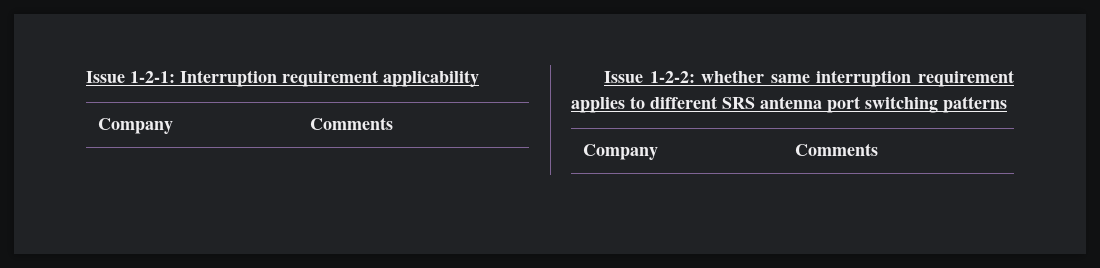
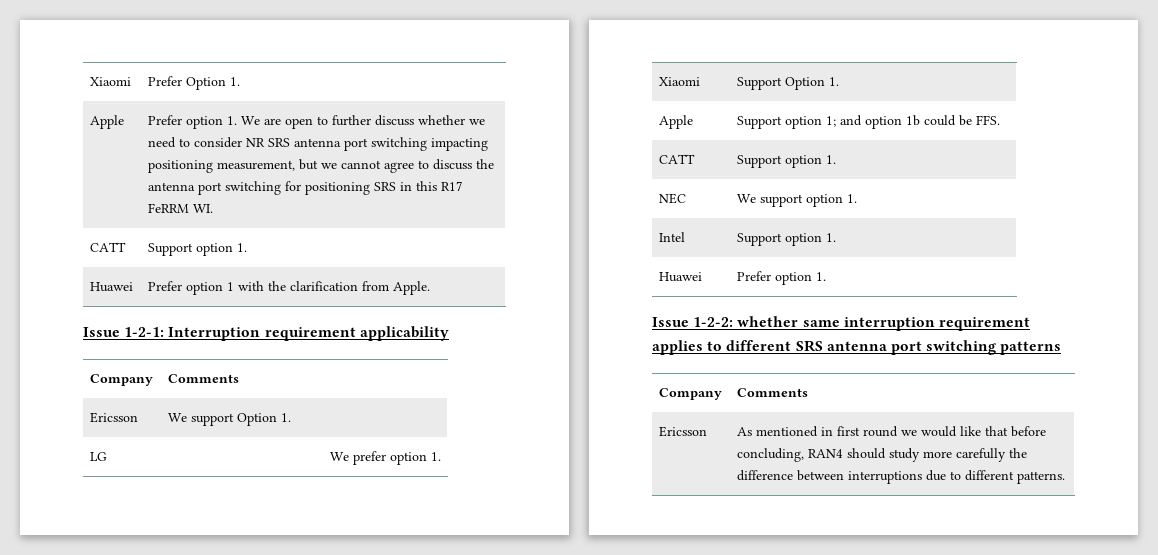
(86, 77) none -> [90,77,132,86] [148,76,241,90] [90,115,125,129] [148,115,486,129] [148,137,489,151] [148,159,495,173] [148,181,464,195] [148,203,214,213] [90,242,127,252] [148,243,248,256] [90,282,134,292] [148,281,431,295] Xiaomi | Prefer Option 1. // Apple | Prefer option 1. We are open to further discuss whether we need to consider NR SRS antenna port switching impacting positioning measurement, but we cannot agree to discuss the antenna port switching for positioning SRS in this R17 FeRRM WI. // CATT | Support option 1. // Huawei | Prefer option 1 with the clarification from Apple. //
(393, 123) none -> [90,412,139,423] [168,413,292,426] [90,452,108,461] [329,451,441,465] [659,77,701,86] [737,77,840,90] [659,115,694,129] [737,115,1001,129] [659,154,696,164] [737,155,837,168] [659,193,687,204] [737,194,858,207] [659,232,686,242] [737,233,837,246] [659,272,703,282] [737,271,827,285] // Ericsson | We support Option 1. // LG | We prefer option 1. // Xiaomi | Support Option 1. // Apple | Support option 1; and option 1b could be FFS. // CATT | Support option 1. // NEC | We support option 1. // Intel | Support option 1. // Huawei | Prefer option 1.
(878, 149) none -> [659,426,708,437] [737,426,1047,437] [737,448,1028,462] [737,470,1066,484] // Ericsson | As mentioned in first round we would like that before concluding, RAN4 should study more carefully the difference between interruptions due to different patterns.

